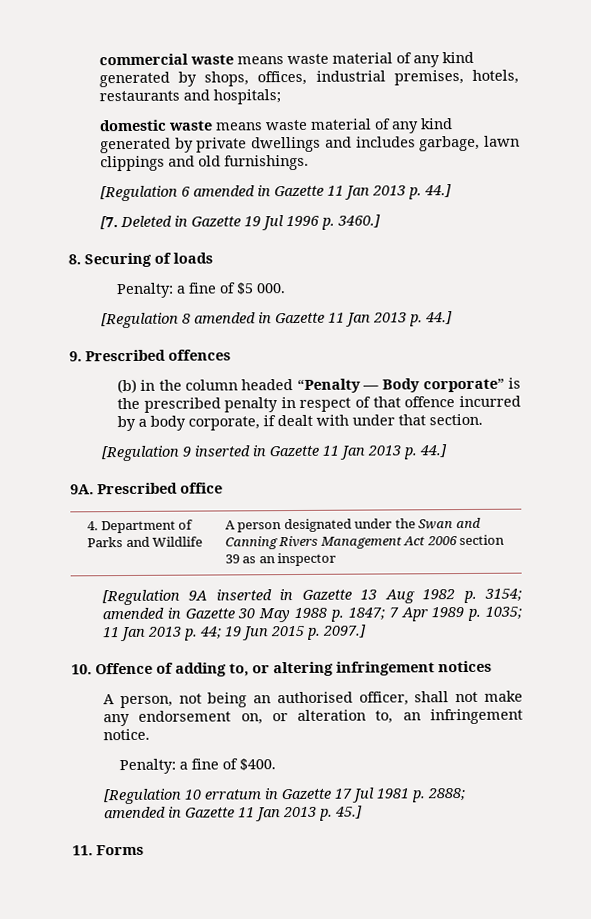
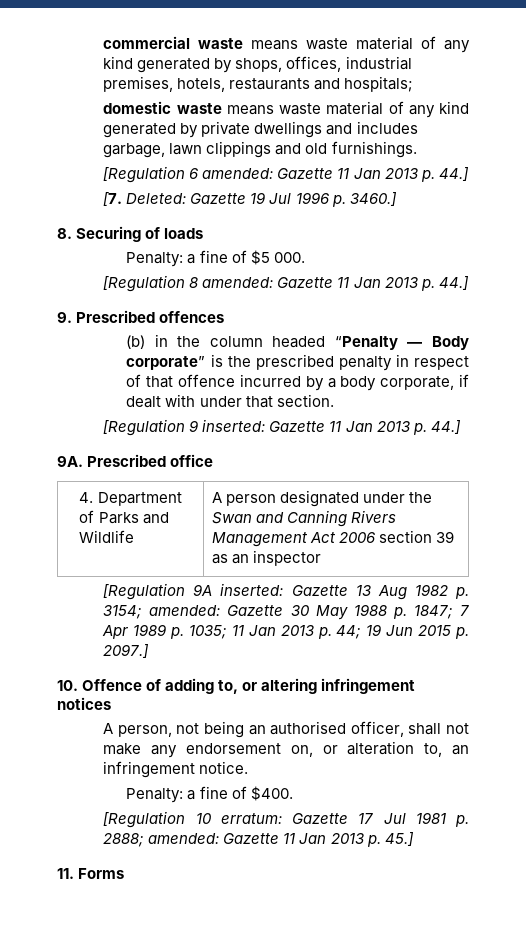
[192,185,271,197] amended in -> [202,168,274,179] amended:
[119,215,188,228] Deleted in -> [126,193,187,204] Deleted:
[193,312,272,324] amended in -> [202,277,274,288] amended:
[193,445,266,457] inserted in -> [202,419,266,432] inserted:
[215,589,294,601] inserted in -> [220,583,284,596] inserted:
[101,607,181,620] amended in -> [149,605,221,616] amended:
[203,788,279,800] erratum in -> [220,813,282,824] erratum:
[103,806,182,819] amended in -> [148,833,220,844] amended:

